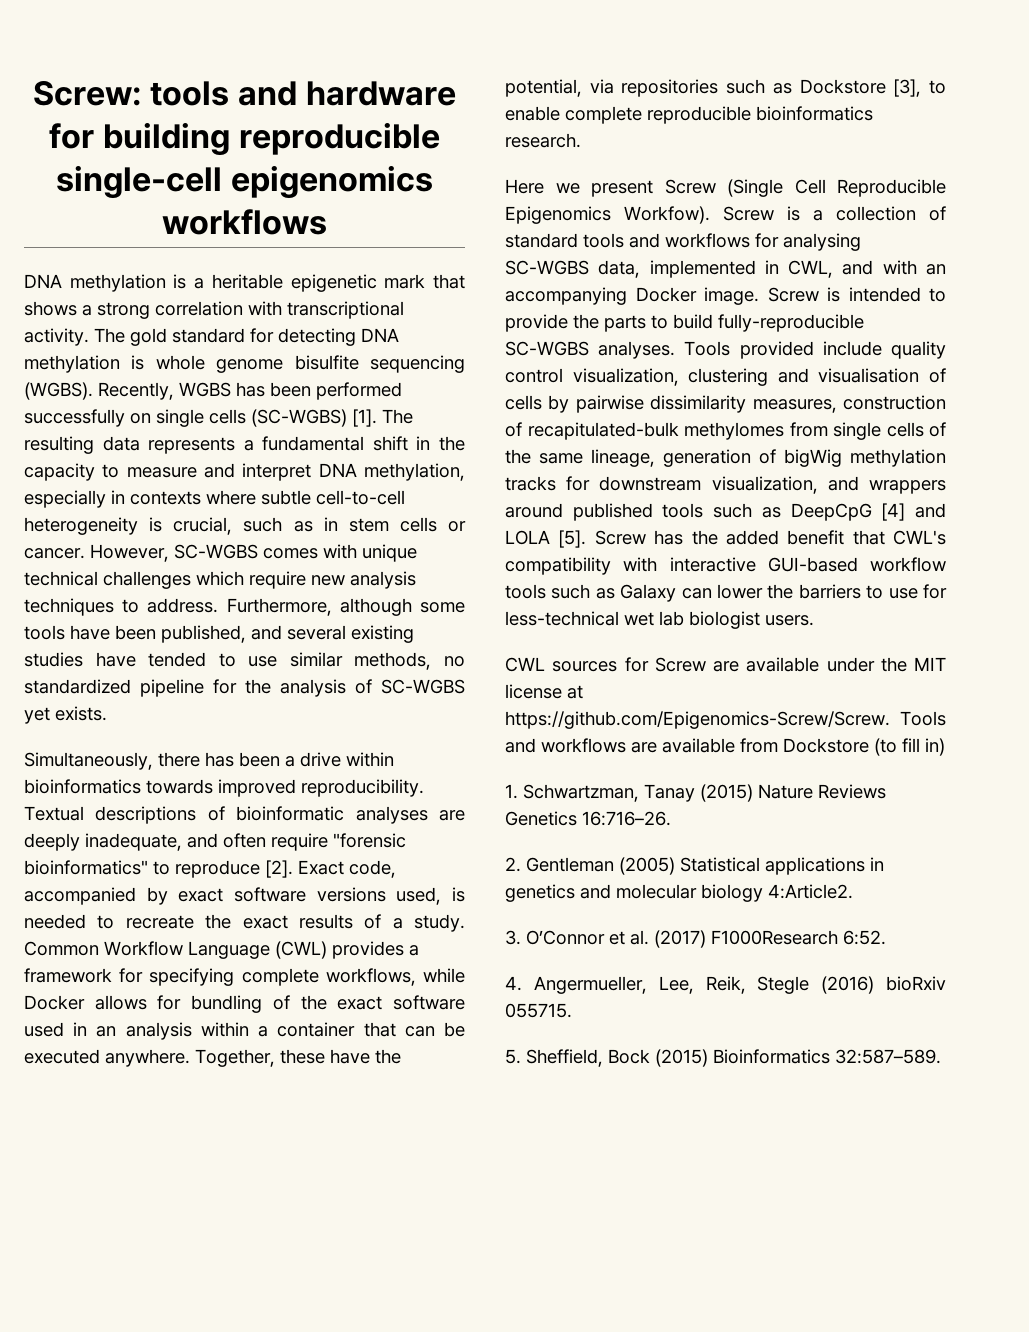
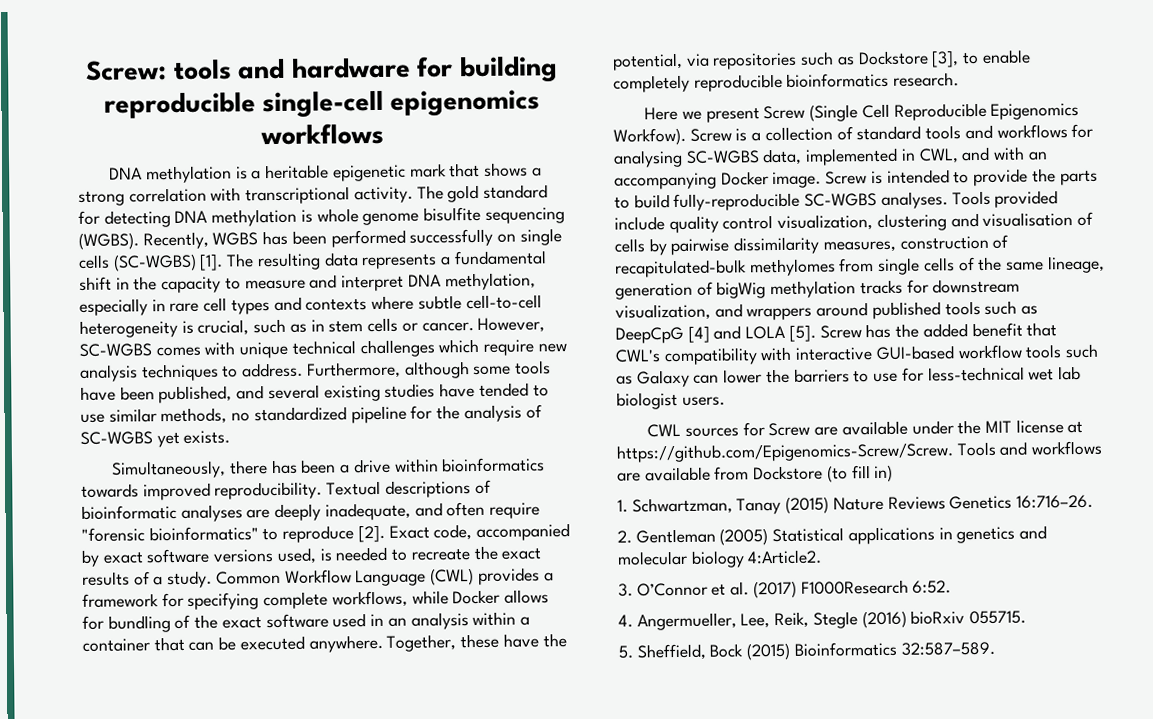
(125, 497) none -> [169,296,302,315] rare cell types and
[565,106,642,124] complete -> [613,74,690,93] completely

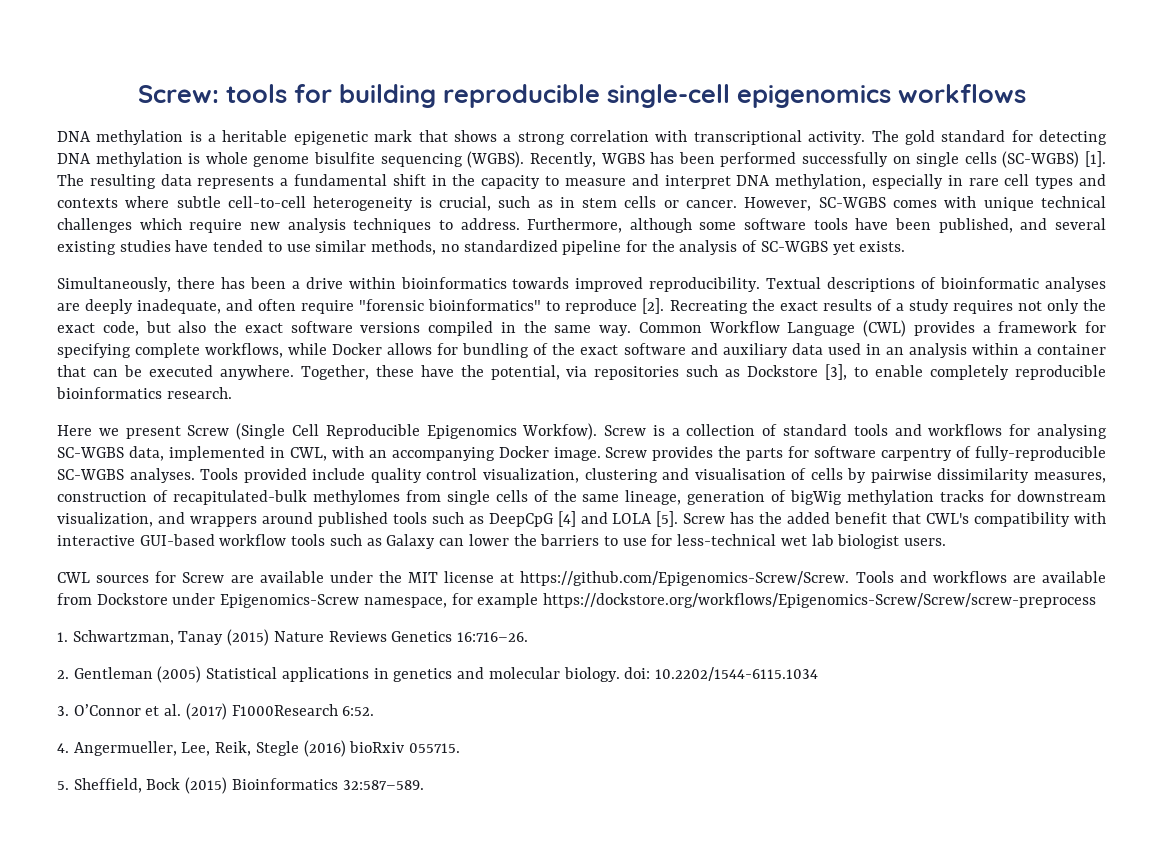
[237,57,411,80] and hardware -> (287, 93) none
(512, 370) none -> [744,218,807,230] software
[388,523,571,542] [81,546,470,567] Exact code, accompanied by exact software versions used, is needed to recreate -> [669,300,748,314] Recreating
[167,570,213,589] study. -> [908,299,1106,314] [57,321,631,336] study requires not only the exact code, but also the exact software versions compiled in the same way.
(329, 621) none -> [690,343,823,358] and auxiliary data
[961,146,991,162] and -> (327, 454) none
[870,168,1098,187] [614,194,670,209] is intended to provide the parts to build -> [652,446,972,461] provides the parts for software carpentry of
[826,464,894,483] (to fill in) -> [172,593,1097,608] under Epigenomics-Screw namespace, for example https://dockstore.org/workflows/Epigenomics-Screw/Screw/screw-preprocess
[690,549,823,568] biology 4:Article2. -> [563,667,818,682] biology. doi: 10.2202/1544-6115.1034

